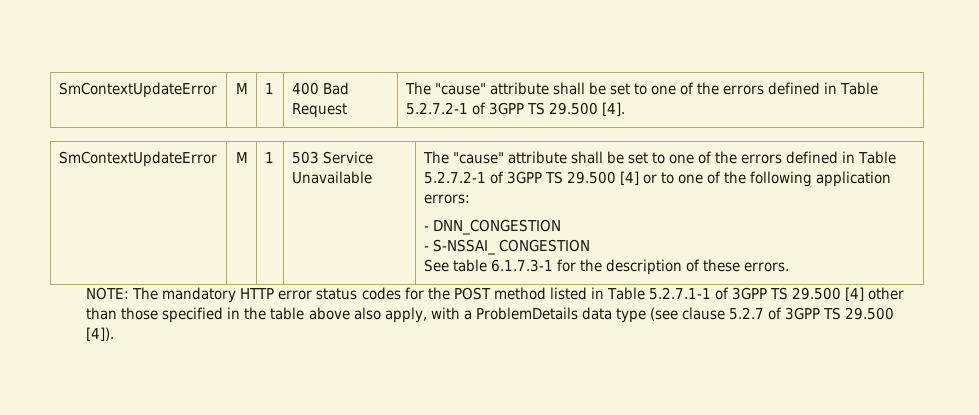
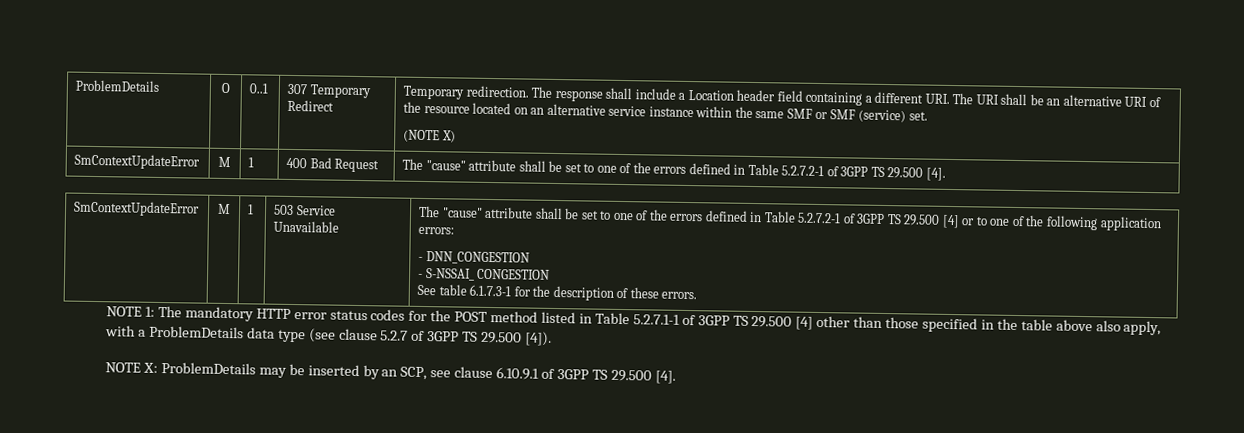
(58, 90) none -> [75,79,161,92] [221,82,230,94] [249,83,269,94] [287,83,371,99] [287,99,335,112] [403,85,1161,108] [403,101,928,123] [403,129,456,143] ProblemDetails | O | 0..1 | 307 Temporary Redirect | Temporary redirection. The response shall include a Location header field containing a different URI. The URI shall be an alternative URI of the resource located on an alternative service instance within the same SMF or SMF (service) set. // (NOTE X) //
[86,287,130,300] NOTE: -> [106,306,155,317] NOTE 1:
(115, 334) none -> [105,362,676,384] // NOTE X: ProblemDetails may be inserted by an SCP, see clause 6.10.9.1 of 3GPP TS 29.500 [4].

